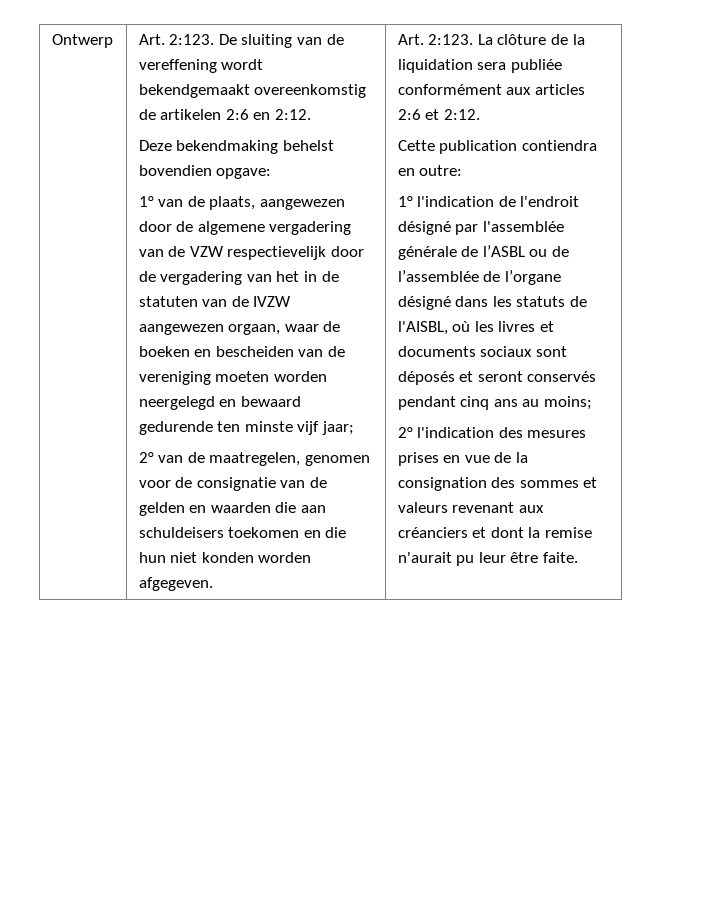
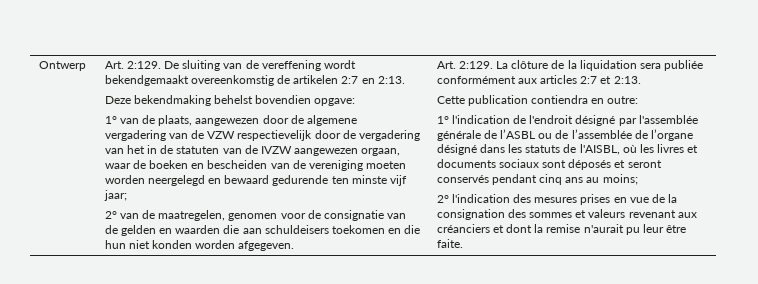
[169,34,215,45] 2:123. -> [127,61,162,69] 2:129.
[225,109,311,120] 2:6 en 2:12. -> [341,76,405,84] 2:7 en 2:13.
[428,34,474,45] 2:123. -> [459,61,494,69] 2:129.
[397,109,480,120] 2:6 et 2:12. -> [580,76,641,84] 2:7 et 2:13.

